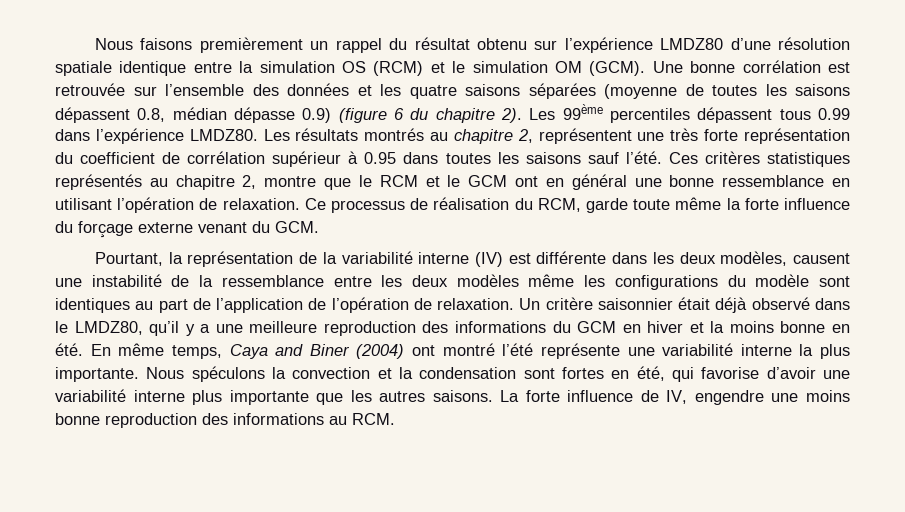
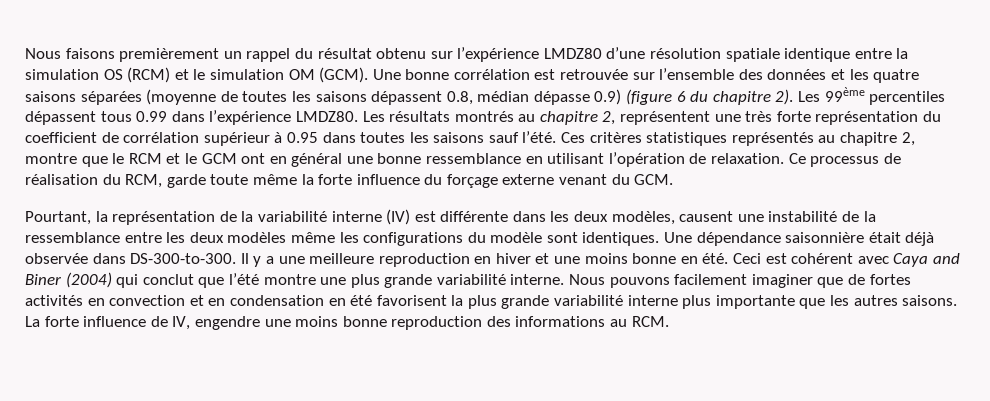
[55,297,850,313] [55,321,180,336] identiques au part de l’application de l’opération de relaxation. Un critère saisonnier était déjà observé dans le LMDZ80, qu’il -> [582,232,935,246] [25,253,249,264] identiques. Une dépendance saisonnière était déjà observée dans DS-300-to-300. Il
[422,321,617,333] des informations du GCM -> (470, 260) none
[710,321,725,333] la -> [554,256,581,264] une
[90,343,850,359] [55,366,851,382] En même temps, Caya and Biner (2004) ont montré l’été représente une variabilité interne la plus importante. Nous spéculons la convection et la condensation sont fortes en été, qui favorise d’avoir une -> [733,253,960,267] [25,272,911,288] [25,295,550,309] Ceci est cohérent avec Caya and Biner (2004) qui conclut que l’été montre une plus grande variabilité interne. Nous pouvons facilement imaginer que de fortes activités en convection et en condensation en été favorisent la plus grande

